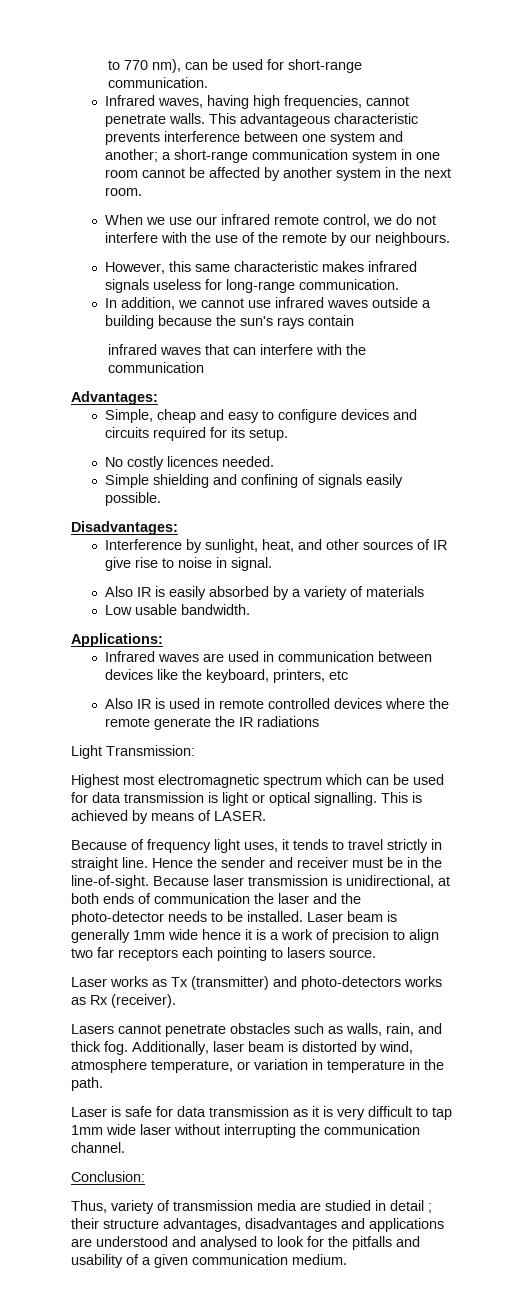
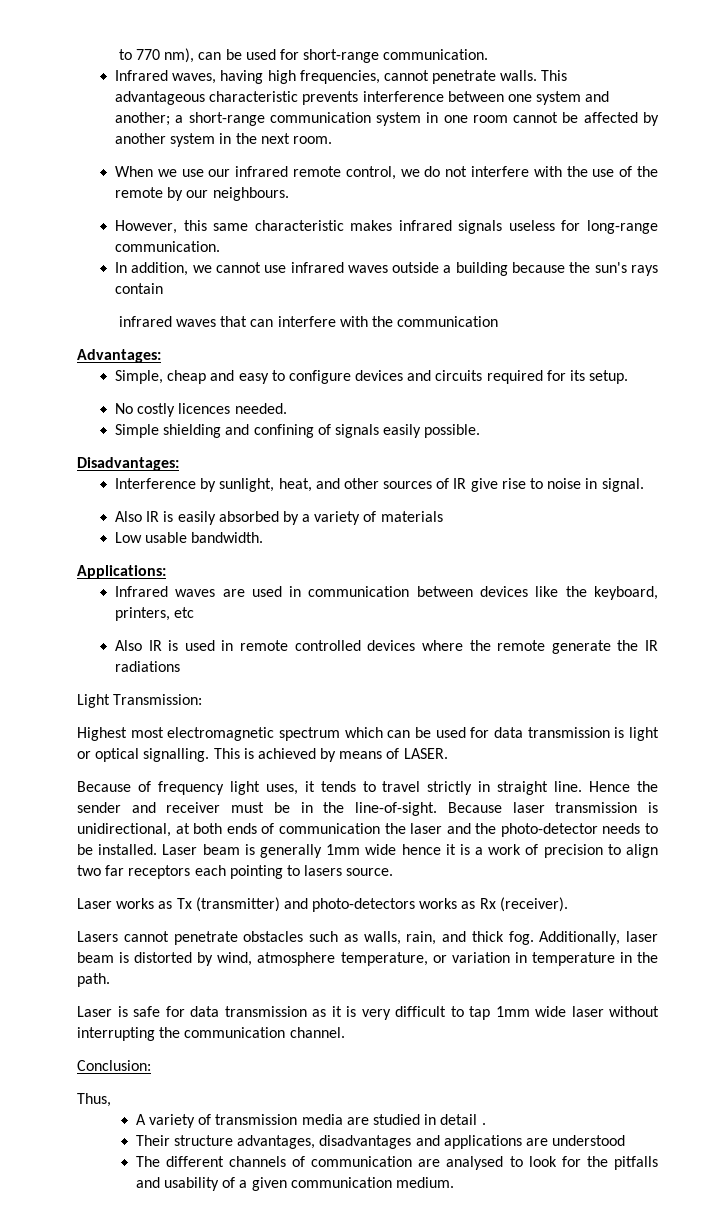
(107, 1206) none -> [135,1114,146,1125] // A
[428,1203,432,1213] [71,1218,99,1229] ; their -> [481,1123,486,1125] [135,1135,170,1146] . // Their
[172,1236,196,1247] and -> [135,1156,441,1167] // The different channels of communication are

